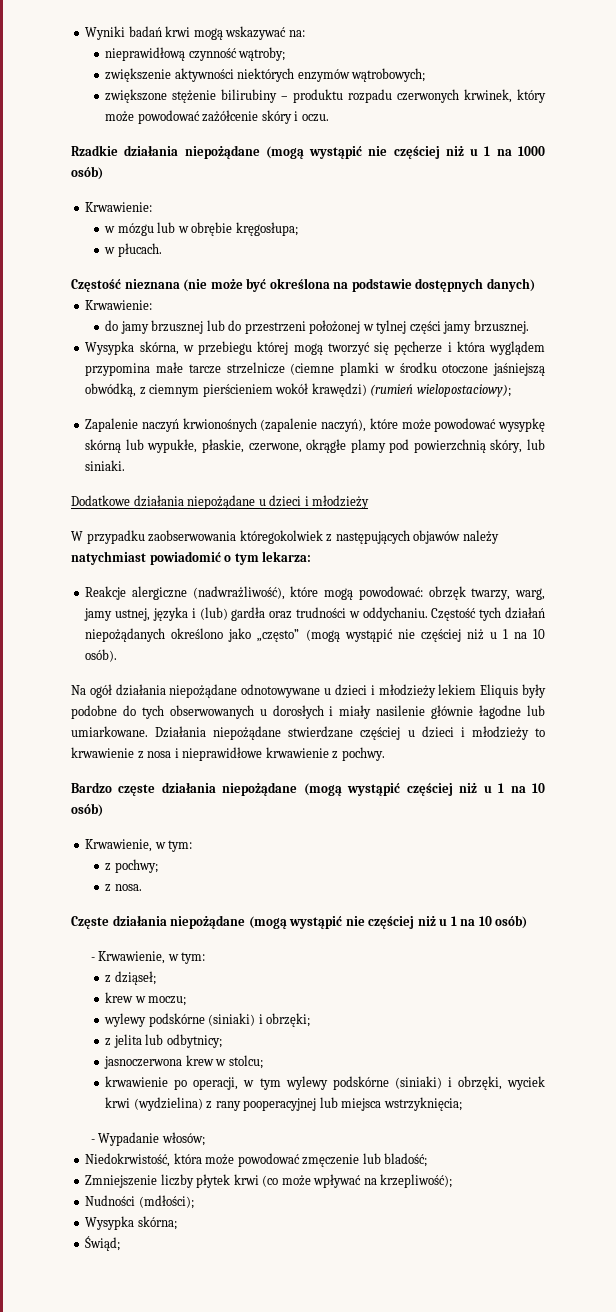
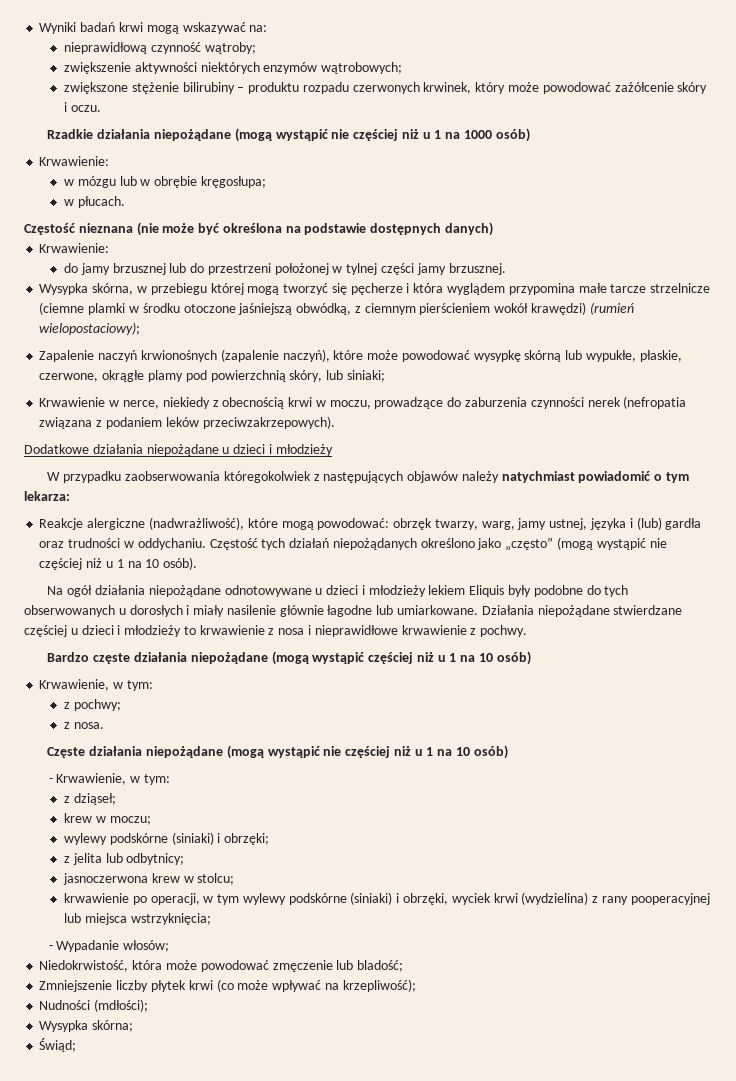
[85,460,126,471] siniaki. -> [346,370,385,382] [39,396,687,409] [39,416,335,429] siniaki; // Krwawienie w nerce, niekiedy z obecnością krwi w moczu, prowadzące do zaburzenia czynności nerek (nefropatia związana z podaniem leków przeciwzakrzepowych).

